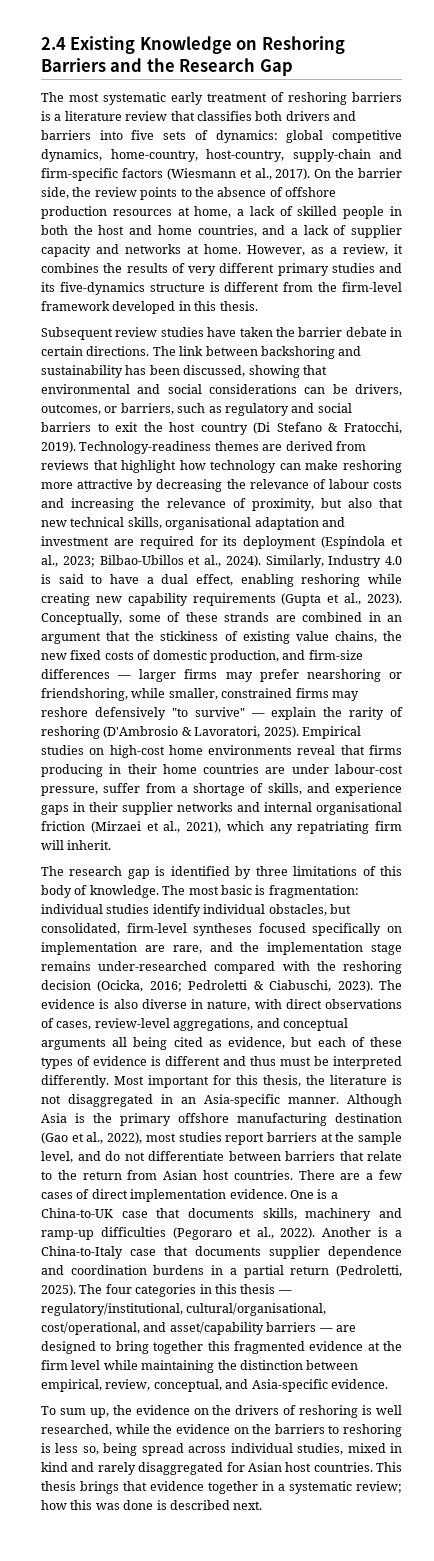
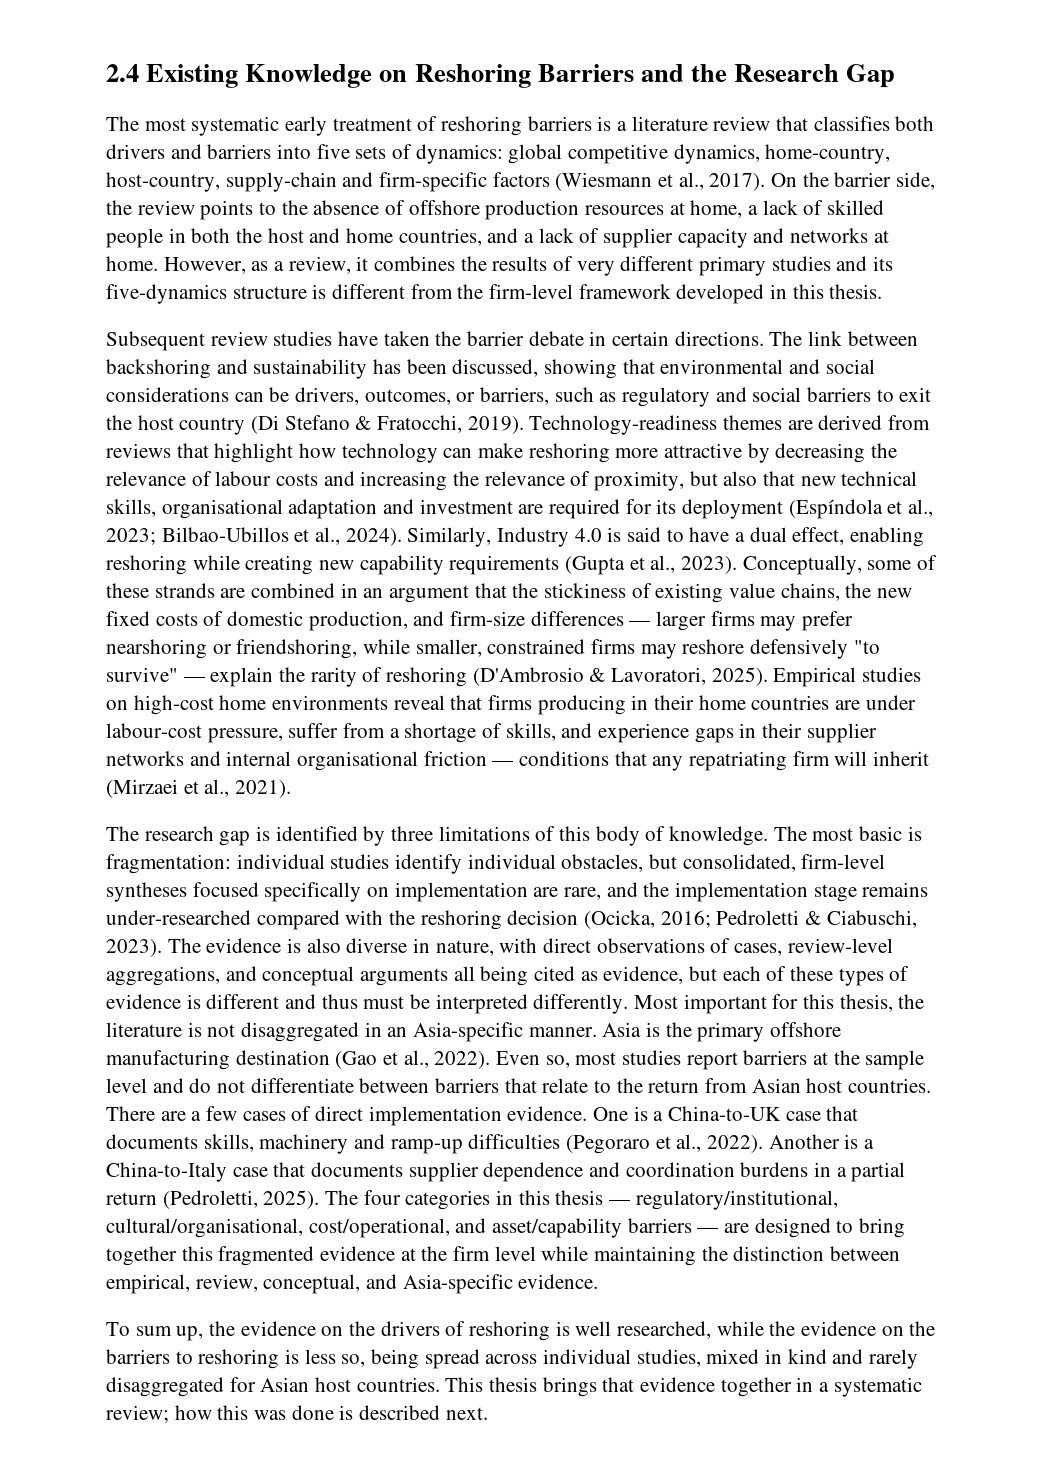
[90,821,402,834] [41,840,112,850] (Mirzaei et al., 2021), which any repatriating firm will inherit. -> [492,751,930,771] [106,779,292,798] — conditions that any repatriating firm will inherit (Mirzaei et al., 2021).
[347,1094,402,1107] Although -> (597, 1032) none
[107,1132,143,1144] 2022), -> [434,1051,570,1069] 2022). Even so,
[41,1151,73,1163] level, -> [106,1078,147,1093] level

